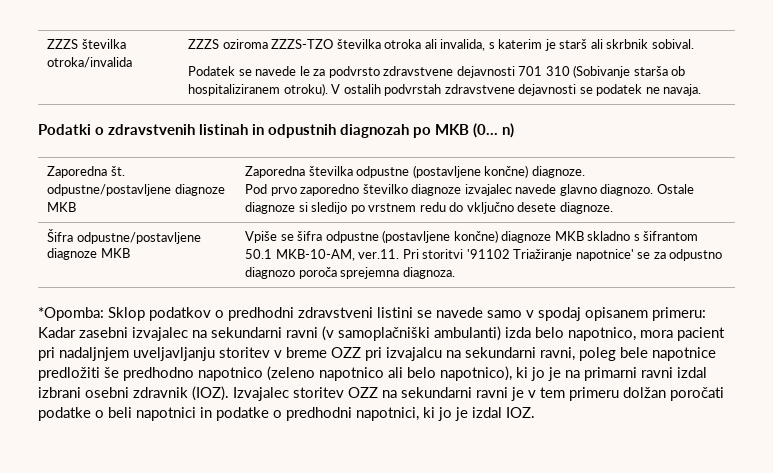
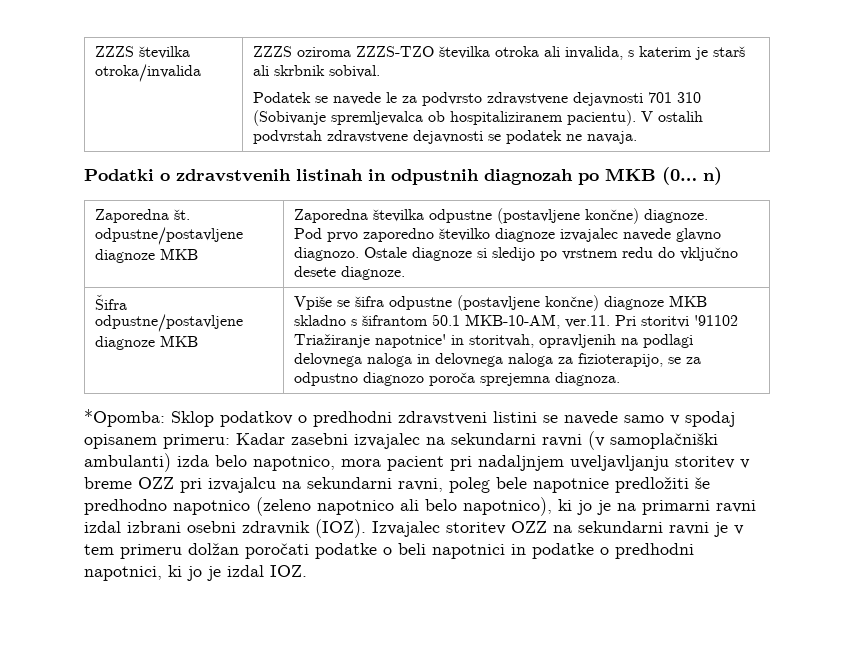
[633,66,668,76] starša -> [331,111,424,125] spremljevalca
[283,83,328,96] otroku). -> [567,110,637,126] pacientu).
(634, 255) none -> [451,334,694,348] [294,353,664,367] in storitvah, opravljenih na podlagi delovnega naloga in delovnega naloga za fizioterapijo,

